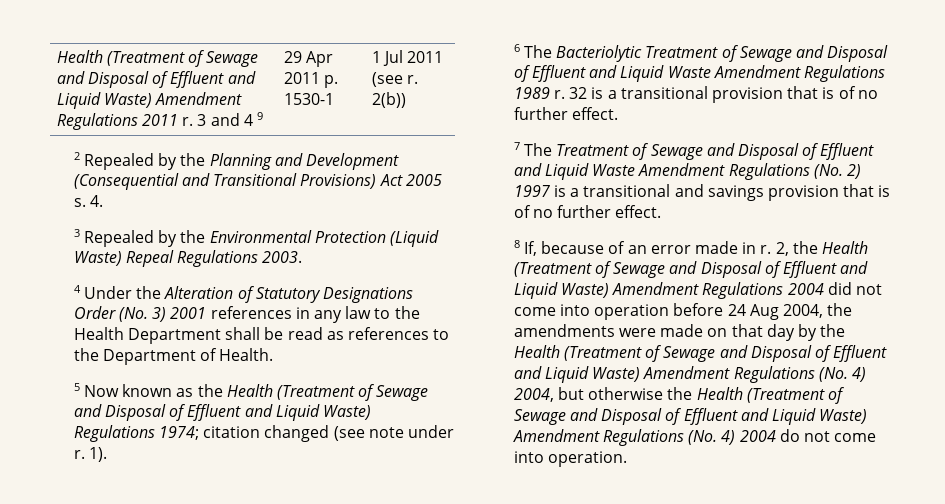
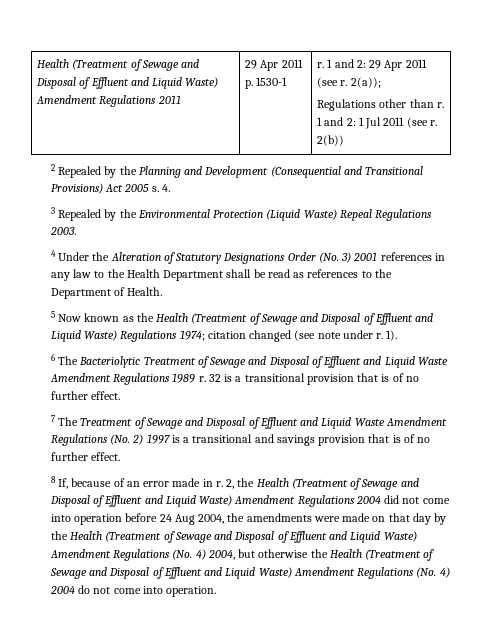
[182,112,263,126] r. 3 and 4 9 -> (181, 99) none
(334, 99) none -> [317,59,427,71] [317,77,381,88] [317,99,444,111] [317,117,356,126] r. 1 and 2: 29 Apr 2011 (see r. 2(a)); // Regulations other than r. 1 and 2:

